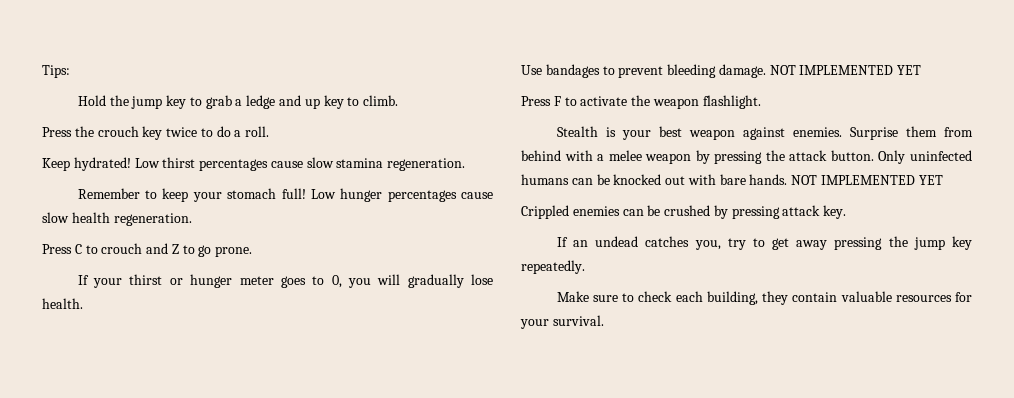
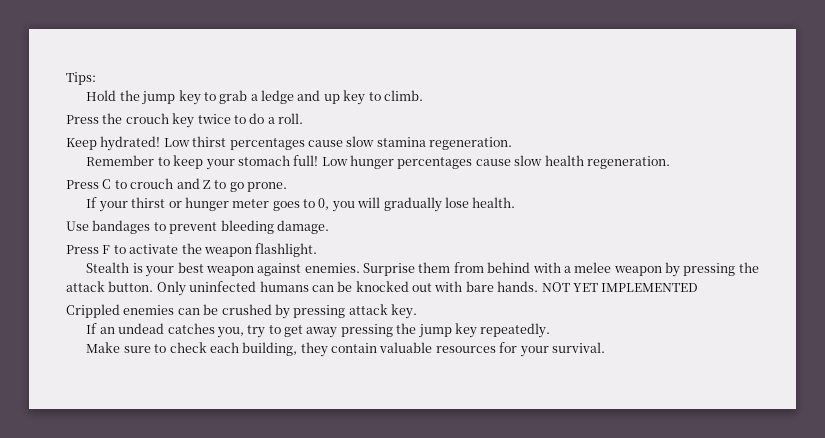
[769,65,922,75] NOT IMPLEMENTED YET -> (329, 227) none
[821,175,943,185] IMPLEMENTED YET -> [572,283,699,292] YET IMPLEMENTED

